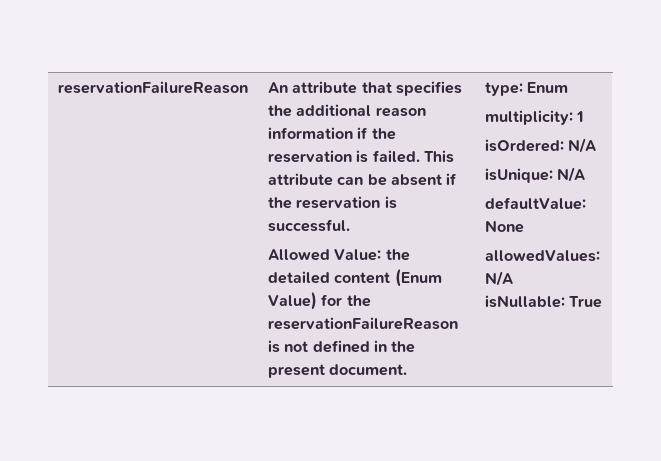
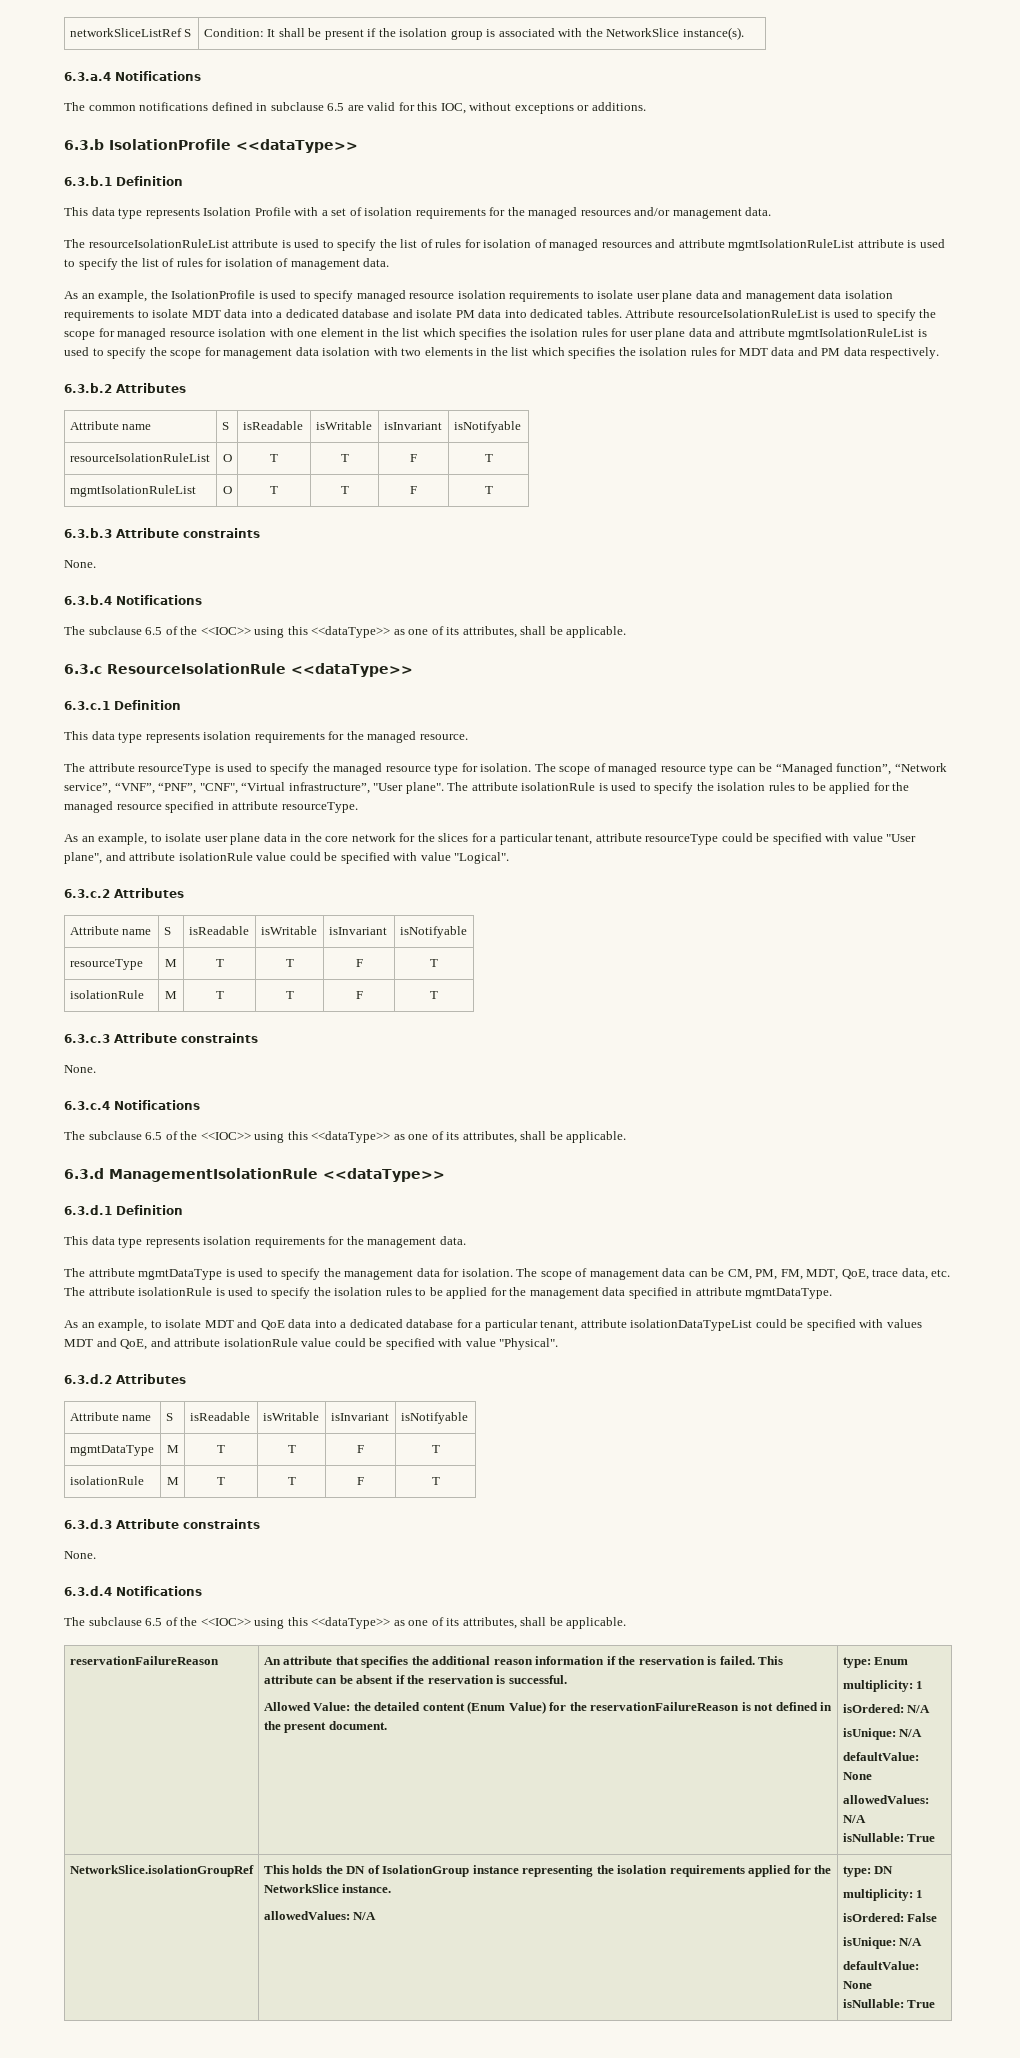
(57, 87) none -> [69,28,192,37] [203,27,744,40] [64,71,201,81] [64,102,646,114] [64,139,358,153] [64,176,183,186] [64,207,772,219] [64,239,945,251] [64,258,390,270] [64,290,893,302] [64,309,937,321] [64,328,927,340] [64,347,940,359] [64,383,186,393] [69,421,152,430] [221,422,229,430] [242,421,303,430] [315,421,372,430] [383,422,442,430] [453,421,521,433] [69,453,210,462] [222,454,232,462] [270,454,278,462] [340,454,349,462] [410,454,417,462] [484,454,493,462] [69,485,196,497] [222,486,232,494] [270,486,278,494] [340,486,349,494] [410,486,417,494] [484,486,493,494] [64,528,260,538] [64,560,96,568] [64,595,202,605] [64,626,627,638] [64,663,413,677] [64,700,181,710] [64,731,468,743] [64,763,947,775] [64,782,910,794] [64,801,358,813] [64,833,917,845] [64,852,510,864] [64,888,184,898] [69,926,152,935] [163,927,171,935] [188,926,249,935] [260,926,317,935] [328,927,387,935] [399,926,467,938] [69,959,143,970] [165,959,177,967] [215,959,224,967] [285,959,294,967] [355,959,363,967] [430,959,438,967] [69,990,144,999] [165,991,177,999] [215,991,224,999] [285,991,294,999] [355,991,363,999] [430,991,438,999] [64,1033,258,1043] [64,1065,96,1073] [64,1100,200,1110] [64,1131,627,1143] [64,1168,445,1182] [64,1205,183,1215] [64,1236,466,1248] [64,1268,951,1280] [64,1287,833,1299] [64,1319,922,1331] [64,1338,559,1350] [64,1374,186,1384] [69,1412,152,1421] [165,1413,173,1421] [189,1412,250,1421] [262,1412,319,1421] [330,1413,389,1421] [400,1412,468,1424] [69,1445,154,1456] [166,1445,179,1453] [217,1445,225,1453] [287,1445,296,1453] [357,1445,364,1453] [431,1445,440,1453] [69,1476,144,1485] [166,1477,179,1485] [217,1477,225,1485] [287,1477,296,1485] [357,1477,364,1485] [431,1477,440,1485] [64,1519,260,1529] [64,1551,96,1559] [64,1586,202,1596] [64,1617,627,1629] networkSliceListRef S | Condition: It shall be present if the isolation group is associated with the NetworkSlice instance(s). // 6.3.a.4 Notifications // The common notifications defined in subclause 6.5 are valid for this IOC, without exceptions or additions. // 6.3.b IsolationProfile <<dataType>> // 6.3.b.1 Definition // This data type represents Isolation Profile with a set of isolation requirements for the managed resources and/or management data. // The resourceIsolationRuleList attribute is used to specify the list of rules for isolation of managed resources and attribute mgmtIsolationRuleList attribute is used to specify the list of rules for isolation of management data. // As an example, the IsolationProfile is used to specify managed resource isolation requirements to isolate user plane data and management data isolation requirements to isolate MDT data into a dedicated database and isolate PM data into dedicated tables. Attribute resourceIsolationRuleList is used to specify the scope for managed resource isolation with one element in the list which specifies the isolation rules for user plane data and attribute mgmtIsolationRuleList is used to specify the scope for management data isolation with two elements in the list which specifies the isolation rules for MDT data and PM data respectively. // 6.3.b.2 Attributes // Attribute name | S | isReadable | isWritable | isInvariant | isNotifyable // resourceIsolationRuleList | O | T | T | F | T // mgmtIsolationRuleList | O | T | T | F | T // 6.3.b.3 Attribute constraints // None. // 6.3.b.4 Notifications // The subclause 6.5 of the <<IOC>> using this <<dataType>> as one of its attributes, shall be applicable. // 6.3.c ResourceIsolationRule <<dataType>> // 6.3.c.1 Definition // This data type represents isolation requirements for the managed resource. // The attribute resourceType is used to specify the managed resource type for isolation. The scope of managed resource type can be “Managed function”, “Network service”, “VNF”, “PNF”, "CNF", “Virtual infrastructure”, "User plane". The attribute isolationRule is used to specify the isolation rules to be applied for the managed resource specified in attribute resourceType. // As an example, to isolate user plane data in the core network for the slices for a particular tenant, attribute resourceType could be specified with value "User plane", and attribute isolationRule value could be specified with value "Logical". // 6.3.c.2 Attributes // Attribute name | S | isReadable | isWritable | isInvariant | isNotifyable // resourceType | M | T | T | F | T // isolationRule | M | T | T | F | T // 6.3.c.3 Attribute constraints // None. // 6.3.c.4 Notifications // The subclause 6.5 of the <<IOC>> using this <<dataType>> as one of its attributes, shall be applicable. // 6.3.d ManagementIsolationRule <<dataType>> // 6.3.d.1 Definition // This data type represents isolation requirements for the management data. // The attribute mgmtDataType is used to specify the management data for isolation. The scope of management data can be CM, PM, FM, MDT, QoE, trace data, etc. The attribute isolationRule is used to specify the isolation rules to be applied for the management data specified in attribute mgmtDataType. // As an example, to isolate MDT and QoE data into a dedicated database for a particular tenant, attribute isolationDataTypeList could be specified with values MDT and QoE, and attribute isolationRule value could be specified with value "Physical". // 6.3.d.2 Attributes // Attribute name | S | isReadable | isWritable | isInvariant | isNotifyable // mgmtDataType | M | T | T | F | T // isolationRule | M | T | T | F | T // 6.3.d.3 Attribute constraints // None. // 6.3.d.4 Notifications // The subclause 6.5 of the <<IOC>> using this <<dataType>> as one of its attributes, shall be applicable. //
(603, 302) none -> [69,1865,254,1877] [263,1865,832,1877] [263,1884,392,1893] [263,1911,377,1920] [842,1866,894,1877] [842,1889,924,1901] [842,1913,938,1922] [842,1937,923,1949] [842,1961,919,1970] [842,1981,872,1989] [842,1999,936,2008] // NetworkSlice.isolationGroupRef | This holds the DN of IsolationGroup instance representing the isolation requirements applied for the NetworkSlice instance. // allowedValues: N/A | type: DN // multiplicity: 1 // isOrdered: False // isUnique: N/A // defaultValue: None // isNullable: True

